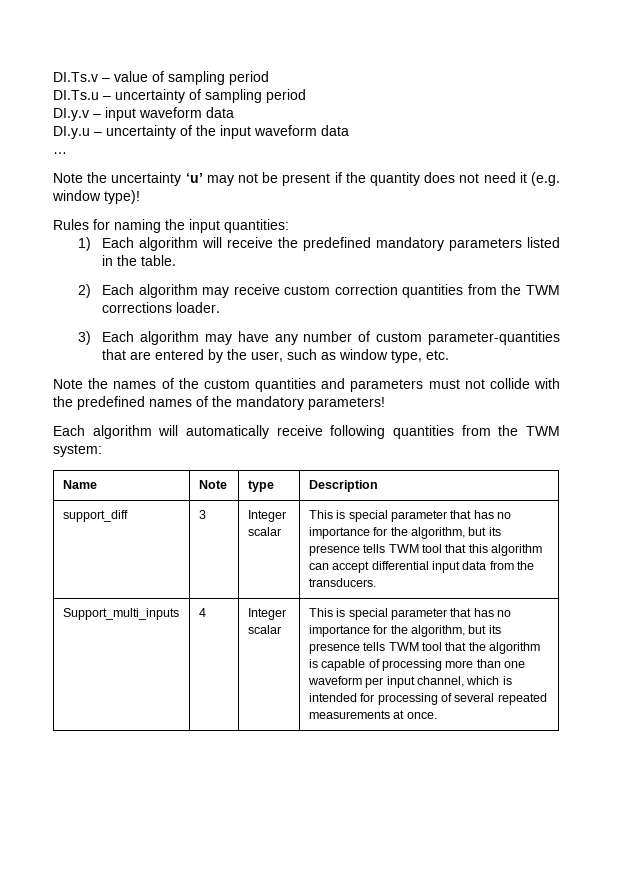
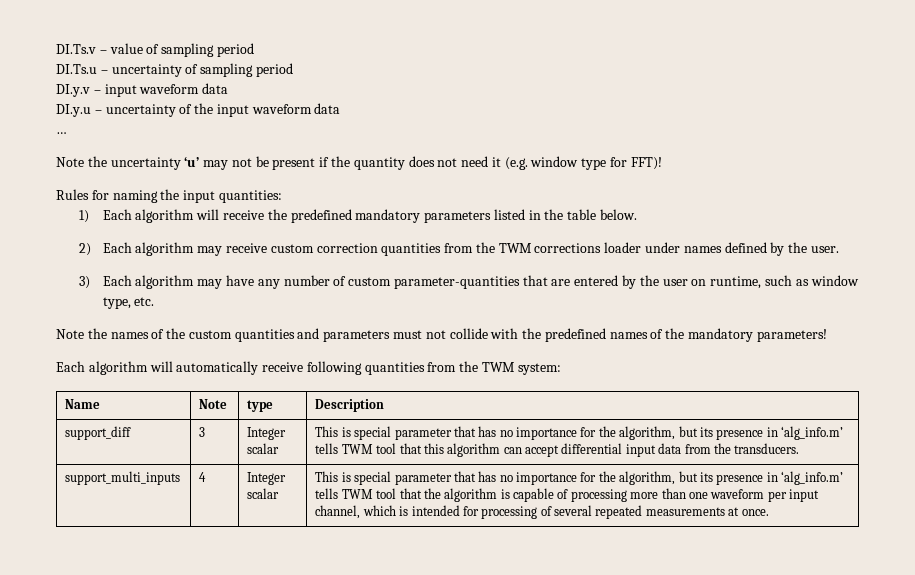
[104,190,140,204] type)! -> [581,157,662,170] type for FFT)!
[141,255,177,266] table. -> [567,209,638,220] table below.
[176,302,221,313] loader. -> [604,242,839,256] loader under names defined by the user.
[251,351,284,362] user, -> [662,276,762,289] user on runtime,
(360, 550) none -> [766,426,844,440] in ‘alg_info.m’
[62,608,179,620] Support_multi_inputs -> [65,471,181,485] support_multi_inputs
(360, 648) none -> [766,471,844,485] in ‘alg_info.m’

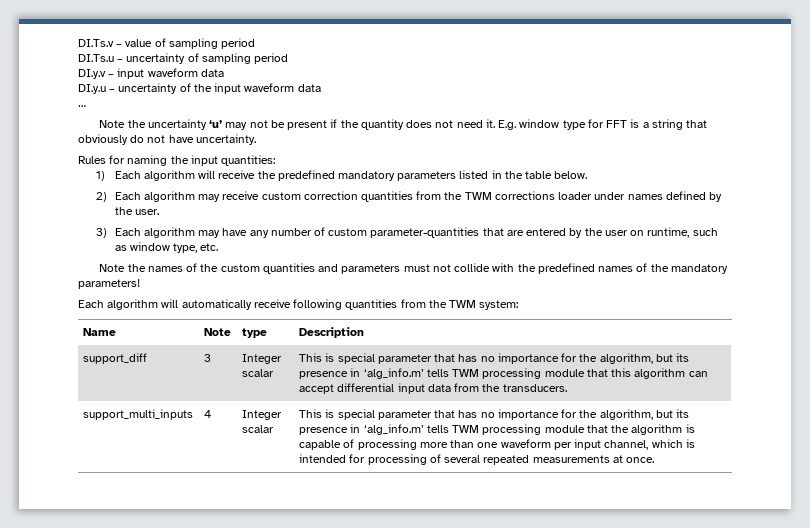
[491,157,528,170] it (e.g. -> [485,119,517,130] it. E.g.
[630,157,662,170] FFT)! -> [606,119,708,130] [78,134,256,145] FFT is a string that obviously do not have uncertainty.
[376,443,397,454] tool -> [482,368,585,379] processing module
[376,488,397,499] tool -> [482,424,585,435] processing module

